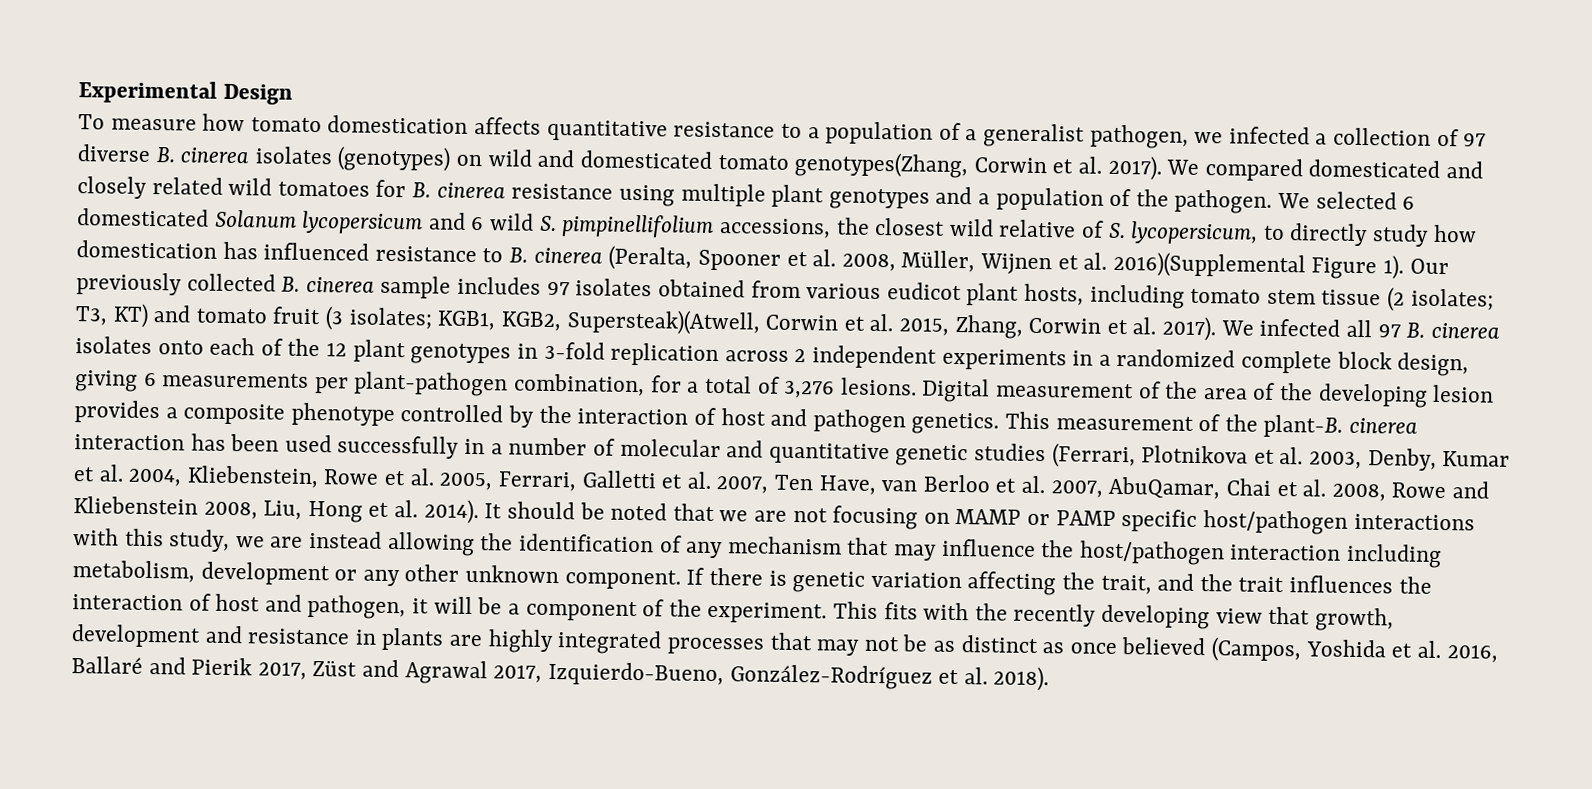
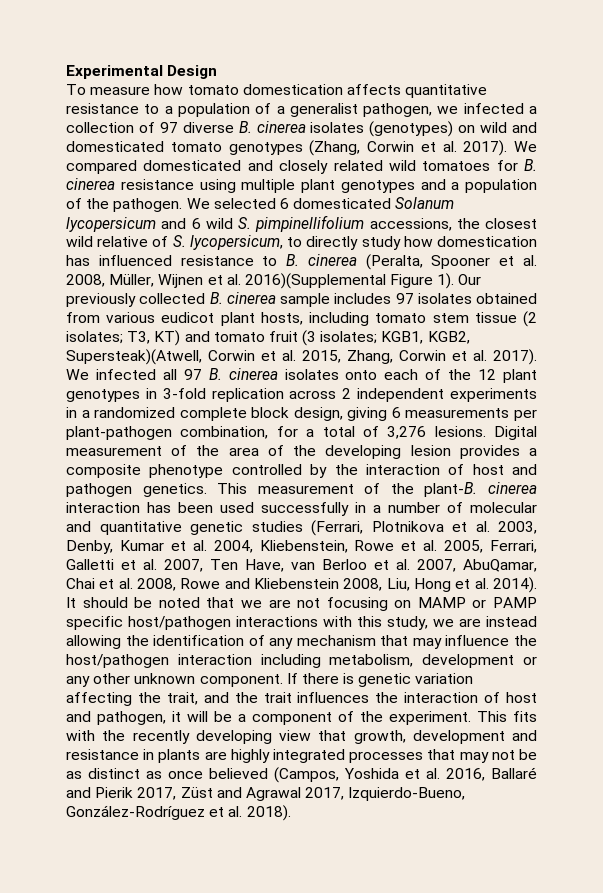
[794,151,969,179] genotypes(Zhang, -> [228,140,361,156] genotypes (Zhang,

